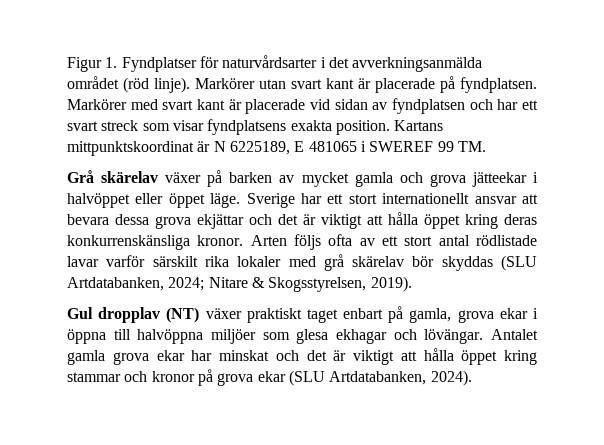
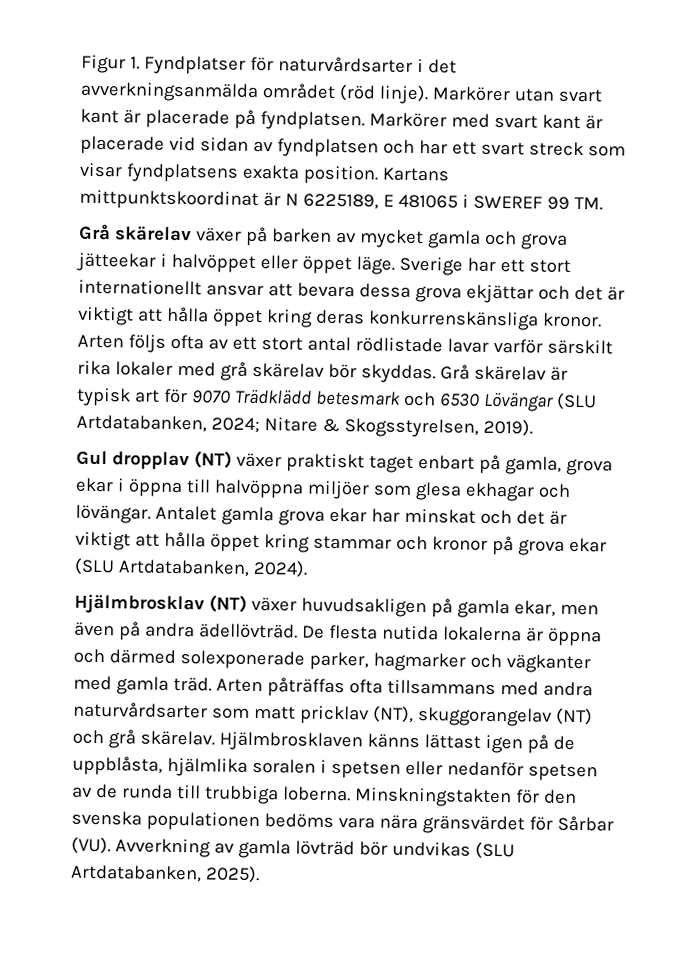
[441,256,493,271] skyddas -> [360,364,568,384] [76,387,554,412] skyddas. Grå skärelav är typisk art för 9070 Trädklädd betesmark och 6530 Lövängar
(472, 378) none -> [74,593,599,619] [74,621,602,647] [73,648,591,674] [73,675,593,698] [73,701,593,727] [72,729,575,754] [72,755,598,782] [72,783,577,808] [71,810,614,835] [71,836,515,860] [71,864,260,884] // Hjälmbrosklav (NT) växer huvudsakligen på gamla ekar, men även på andra ädellövträd. De flesta nutida lokalerna är öppna och därmed solexponerade parker, hagmarker och vägkanter med gamla träd. Arten påträffas ofta tillsammans med andra naturvårdsarter som matt pricklav (NT), skuggorangelav (NT) och grå skärelav. Hjälmbrosklaven känns lättast igen på de uppblåsta, hjälmlika soralen i spetsen eller nedanför spetsen av de runda till trubbiga loberna. Minskningstakten för den svenska populationen bedöms vara nära gränsvärdet för Sårbar (VU). Avverkning av gamla lövträd bör undvikas (SLU Artdatabanken, 2025).

